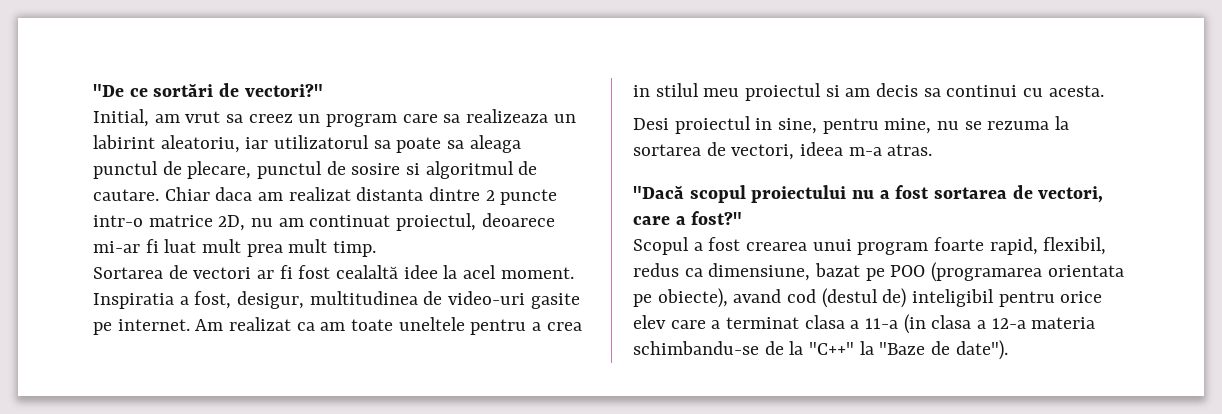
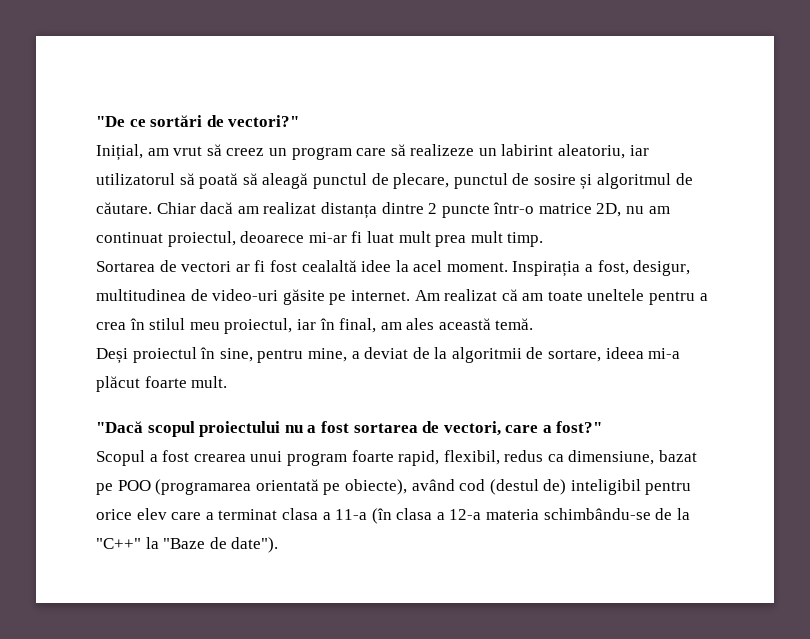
[93,109,149,127] Initial, -> [96,144,143,161] Inițial,
[226,114,244,123] sa -> [206,144,222,156] să
[443,109,549,123] sa realizeaza -> [390,144,475,156] să realizeze
[373,135,521,153] sa poate sa aleaga -> [179,173,309,189] să poată să aleagă
[406,163,421,175] si -> [580,174,593,190] și
[93,187,253,201] cautare. Chiar daca -> [96,202,234,214] căutare. Chiar dacă
[356,187,424,201] distanta -> [320,202,377,219] distanța
[93,215,143,227] intr-o -> [493,202,535,214] într-o
[93,293,174,309] Inspiratia -> [512,261,581,277] Inspirația
[530,293,580,309] gasite -> [282,289,325,305] găsite
[296,322,315,331] ca -> [501,289,518,301] că
[633,85,650,97] in -> [129,318,145,330] în
[745,83,1104,101] [633,116,1070,134] [633,142,933,160] proiectul si am decis sa continui cu acesta. // Desi proiectul in sine, pentru mine, nu se rezuma la sortarea de vectori, ideea m-a atras. -> [224,318,534,334] [96,347,681,364] [96,376,228,392] proiectul, iar în final, am ales această temă. // Deși proiectul în sine, pentru mine, a deviat de la algoritmii de sortare, ideea mi-a plăcut foarte mult.
[1047,265,1124,277] orientata -> [255,479,319,491] orientată
[733,289,782,303] avand -> [411,479,455,491] având
[903,314,926,334] (in -> [371,508,392,524] (în
[633,341,759,355] schimbandu-se -> [543,508,651,520] schimbându-se

